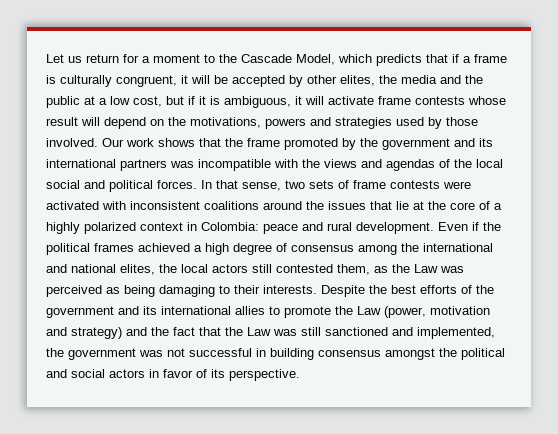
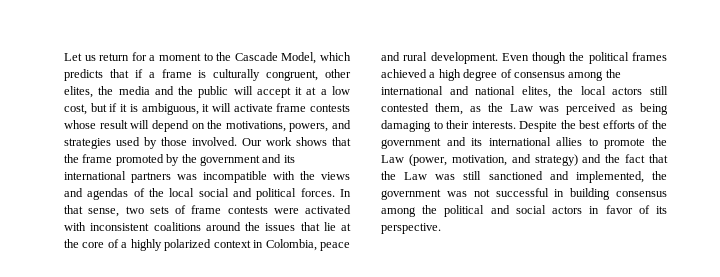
[181,75,303,87] it will be accepted by -> (319, 75) none
(80, 102) none -> [233,86,303,98] will accept it
[265,118,306,129] powers -> [289,123,329,132] powers,
[201,222,259,231] Colombia: -> [265,239,317,251] Colombia,
[472,222,479,231] if -> [532,52,567,64] though
[430,306,490,315] motivation -> [451,155,507,166] motivation,
[385,348,435,360] amongst -> [381,207,416,217] among

